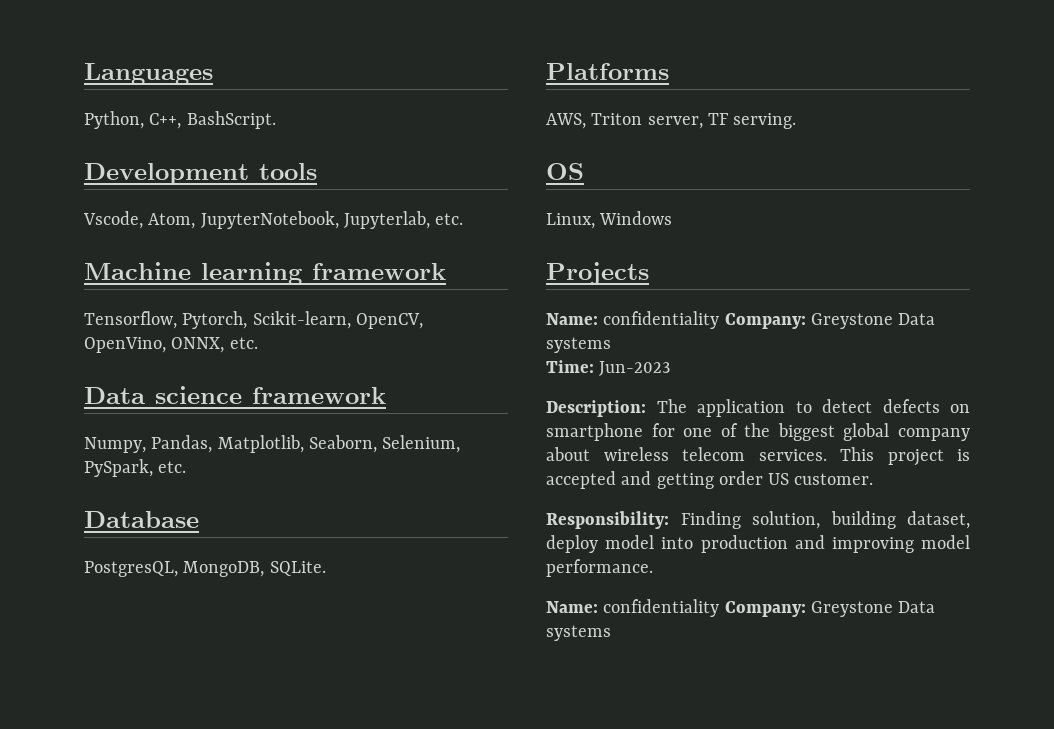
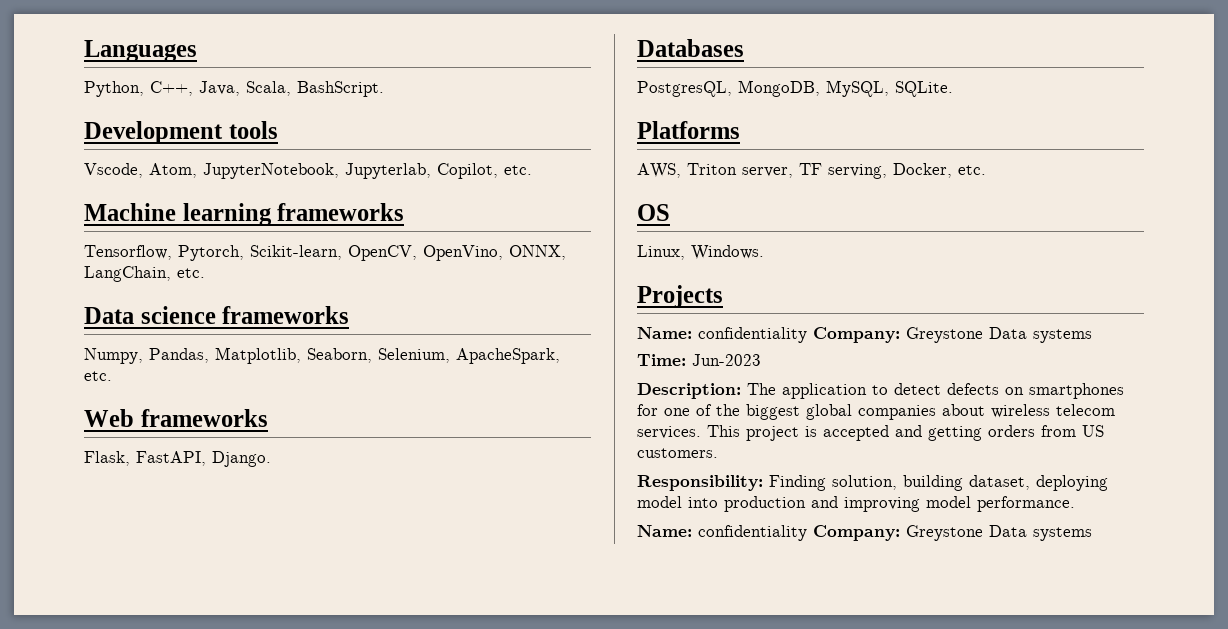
(182, 121) none -> [199,81,291,96] Java, Scala,
(430, 220) none -> [437,163,498,179] Copilot,
[312,263,446,280] framework -> [277,203,405,221] frameworks
(225, 345) none -> [84,266,171,282] LangChain,
[252,387,386,404] framework -> [222,306,350,324] frameworks
[84,459,187,477] [84,511,199,528] PySpark, etc. // Database -> [456,348,560,364] [84,371,112,381] [84,409,268,427] [84,451,271,467] [637,39,744,57] ApacheSpark, etc. // Web frameworks // Flask, FastAPI, Django. // Databases
(265, 569) none -> [826,80,889,97] MySQL,
[733,113,797,129] serving. -> [828,163,986,179] serving, Docker, etc.
[599,211,673,225] Windows -> [691,245,764,260] Windows.
[546,423,643,441] smartphone -> [1029,383,1124,399] smartphones
[897,428,970,441] company -> [858,405,936,420] companies
[718,471,874,485] order US customer. -> [988,425,1104,437] [637,448,718,458] orders from US customers.
[546,535,598,553] deploy -> [1036,475,1108,491] deploying

